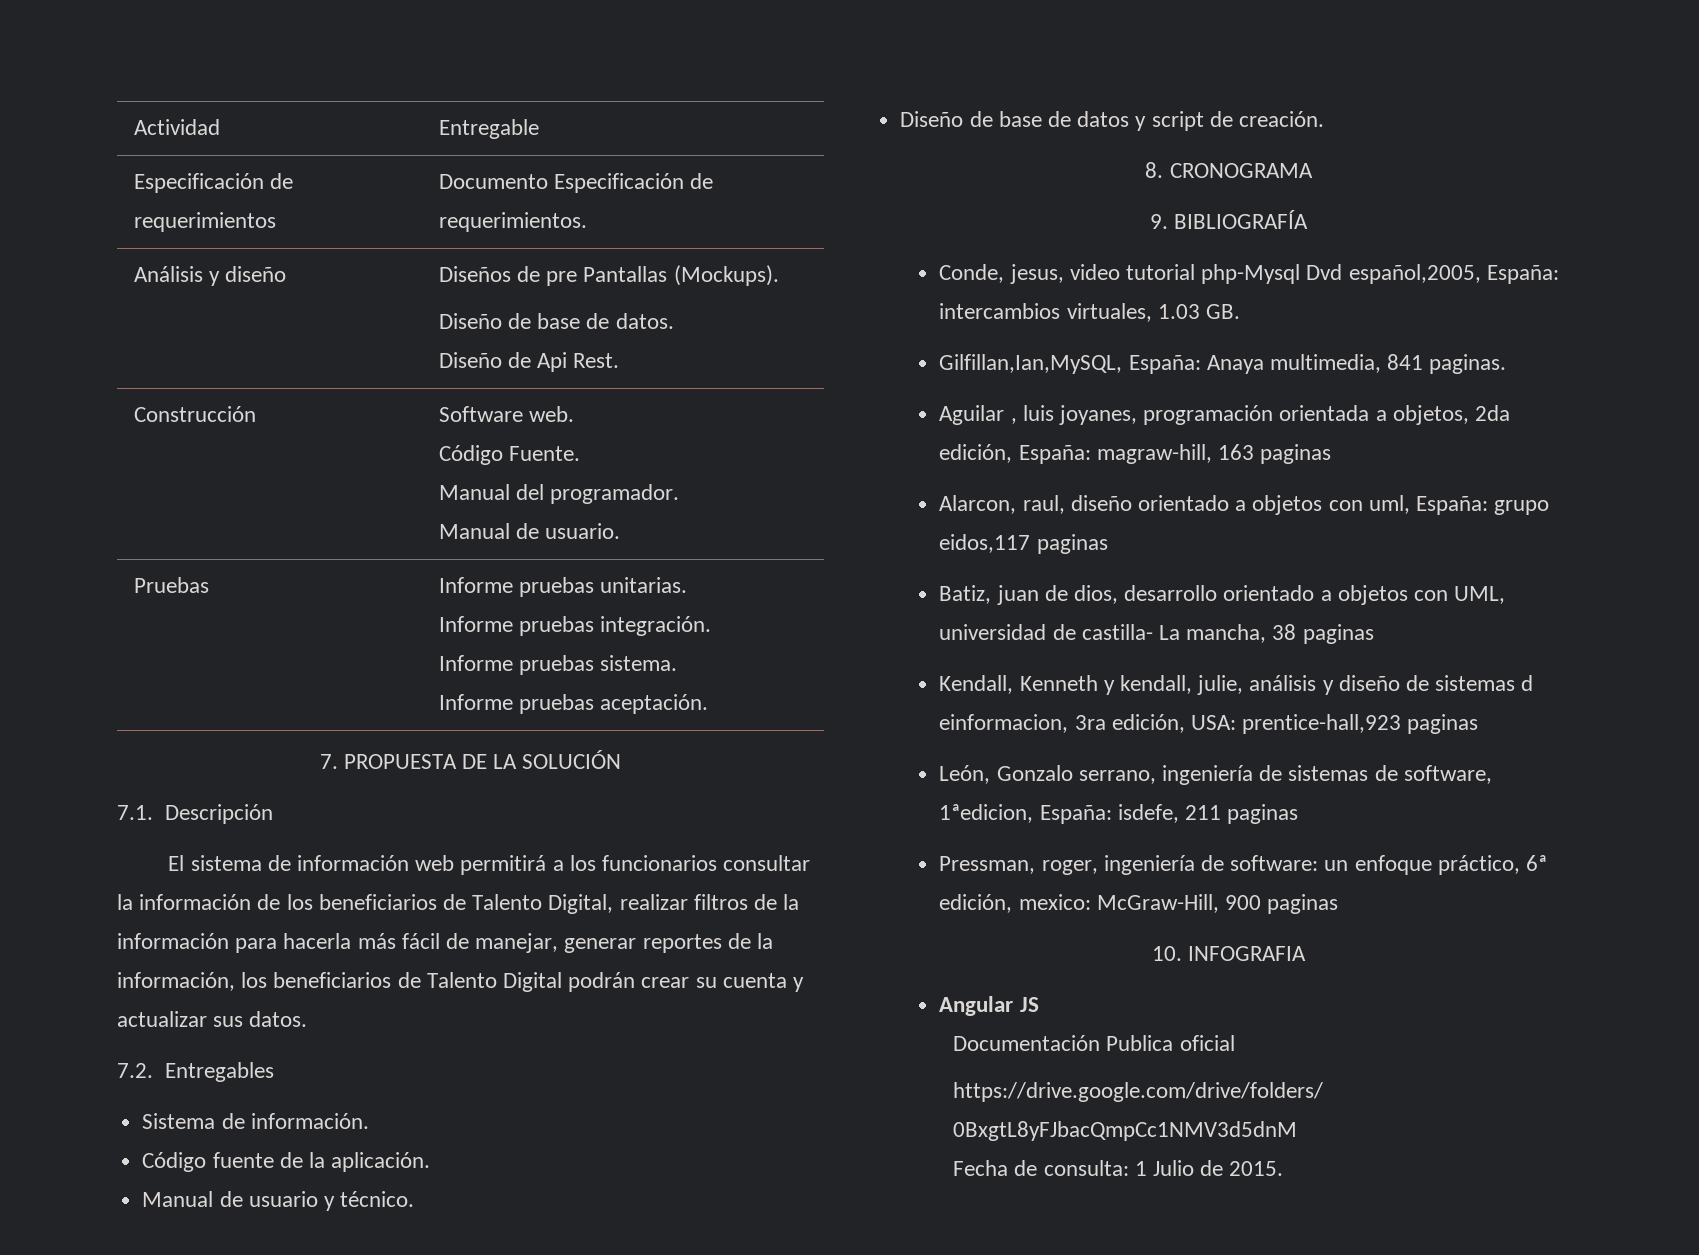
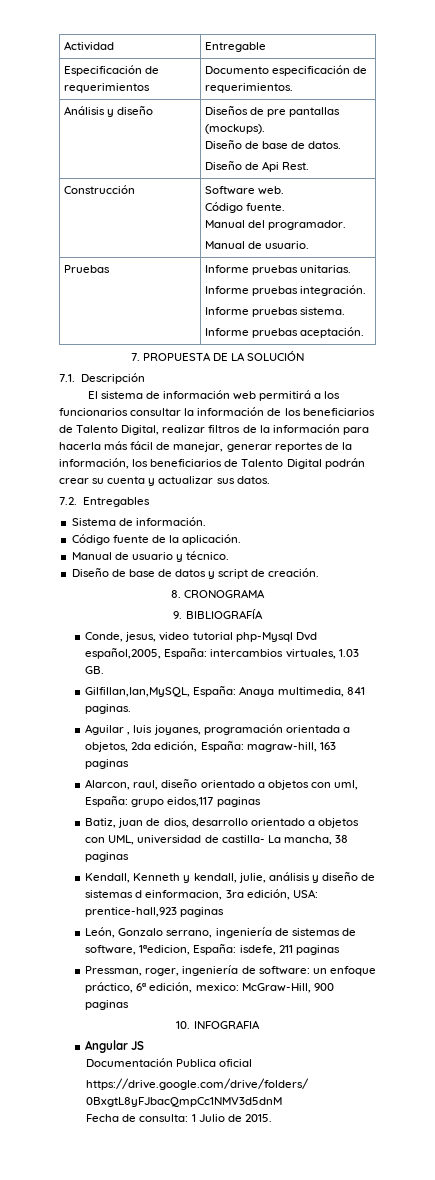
[553,173,684,193] Especificación -> [271,65,350,76] especificación
[583,265,779,286] Pantallas (Mockups). -> [289,107,341,117] [204,124,265,134] pantallas (mockups).
[508,446,580,461] Fuente. -> [245,203,285,211] fuente.

